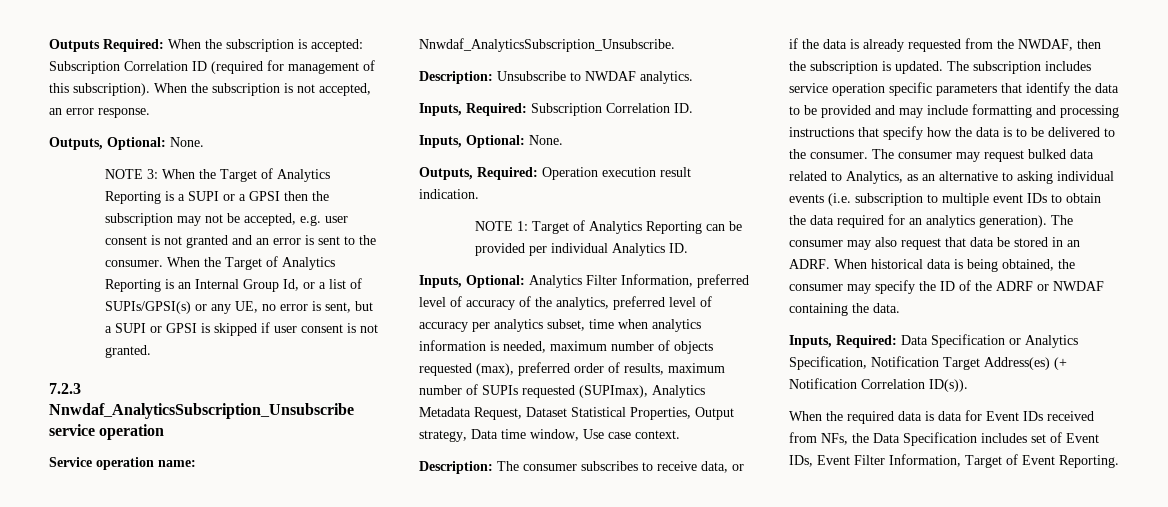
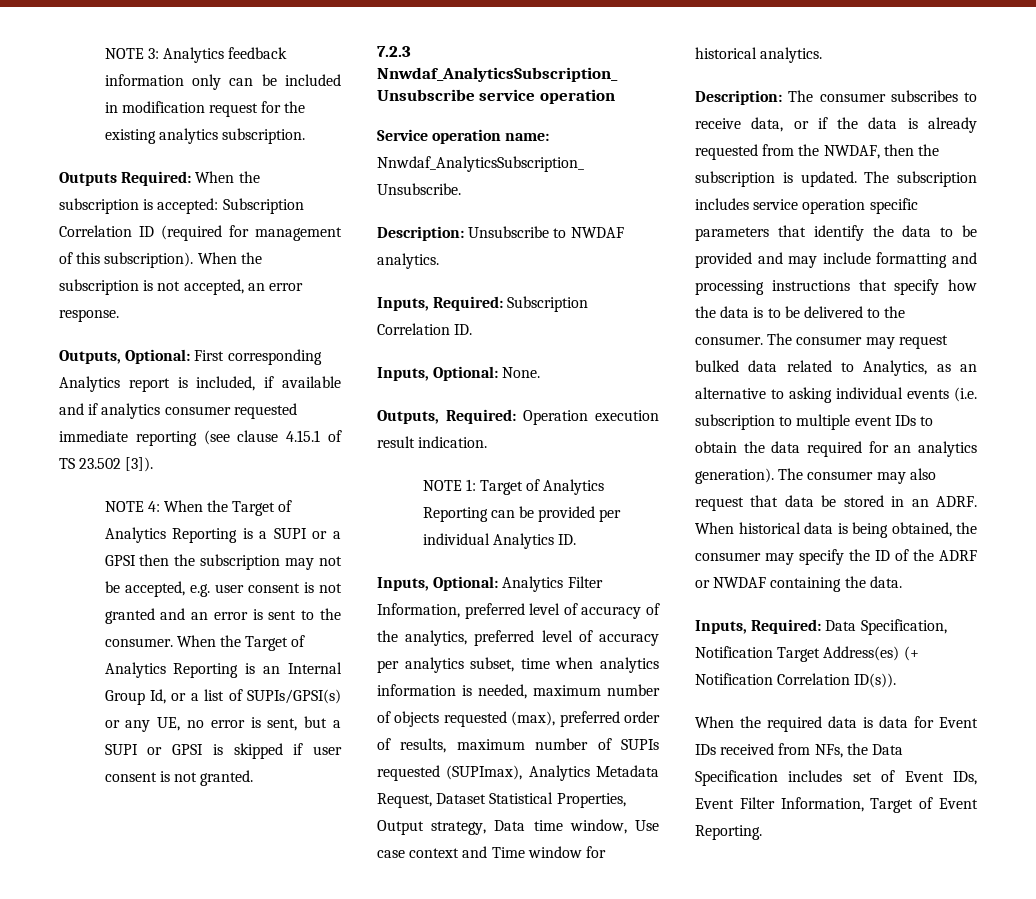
(49, 45) none -> [104,47,288,63] [104,74,341,90] [104,101,306,117] [104,128,305,144] NOTE 3: Analytics feedback information only can be included in modification request for the existing analytics subscription. //
[170,137,204,147] [104,169,158,179] None. // NOTE 3: -> [194,349,322,365] [59,376,341,392] [59,403,297,419] [59,430,343,446] [59,457,154,472] [104,501,160,512] First corresponding Analytics report is included, if available and if analytics consumer requested immediate reporting (see clause 4.15.1 of TS 23.502 [3]). // NOTE 4:
[635,430,680,439] context. -> [409,846,606,858] [695,47,823,63] context and Time window for historical analytics.
[931,334,1078,348] Specification or Analytics -> (857, 625) none

